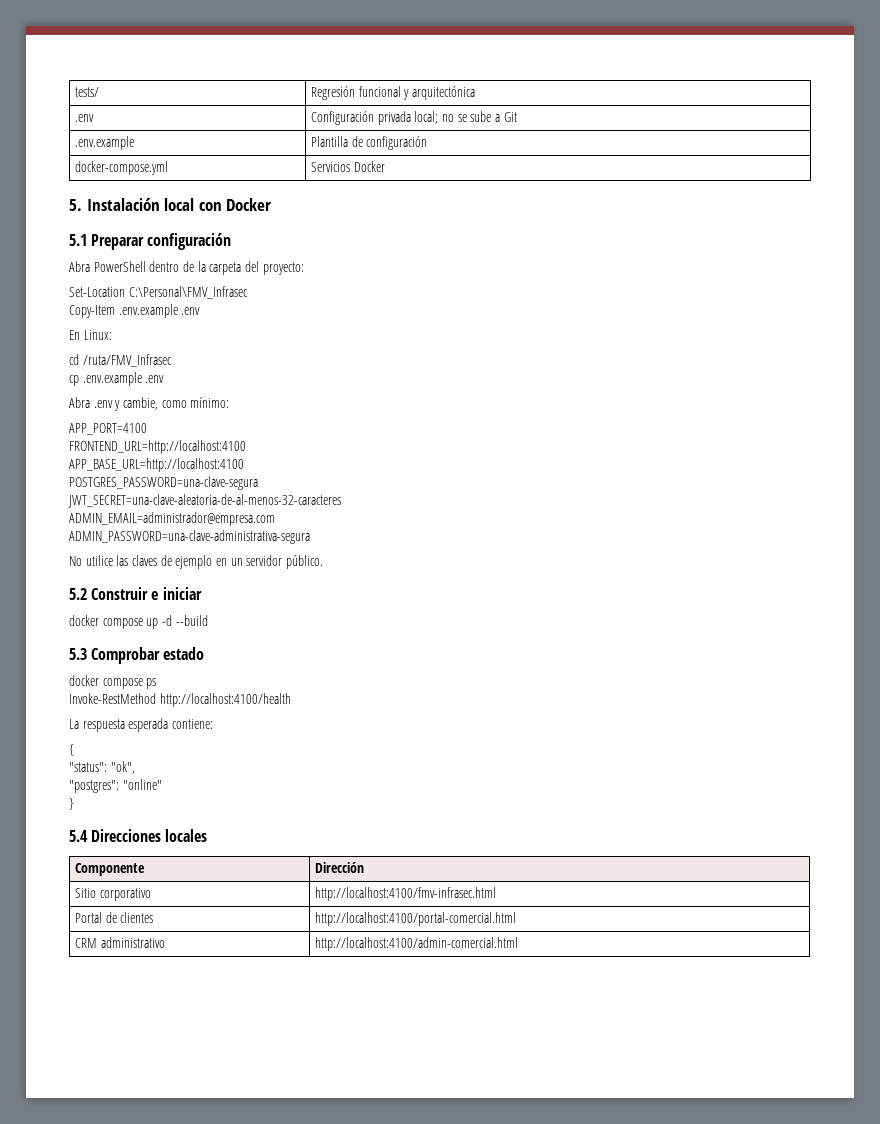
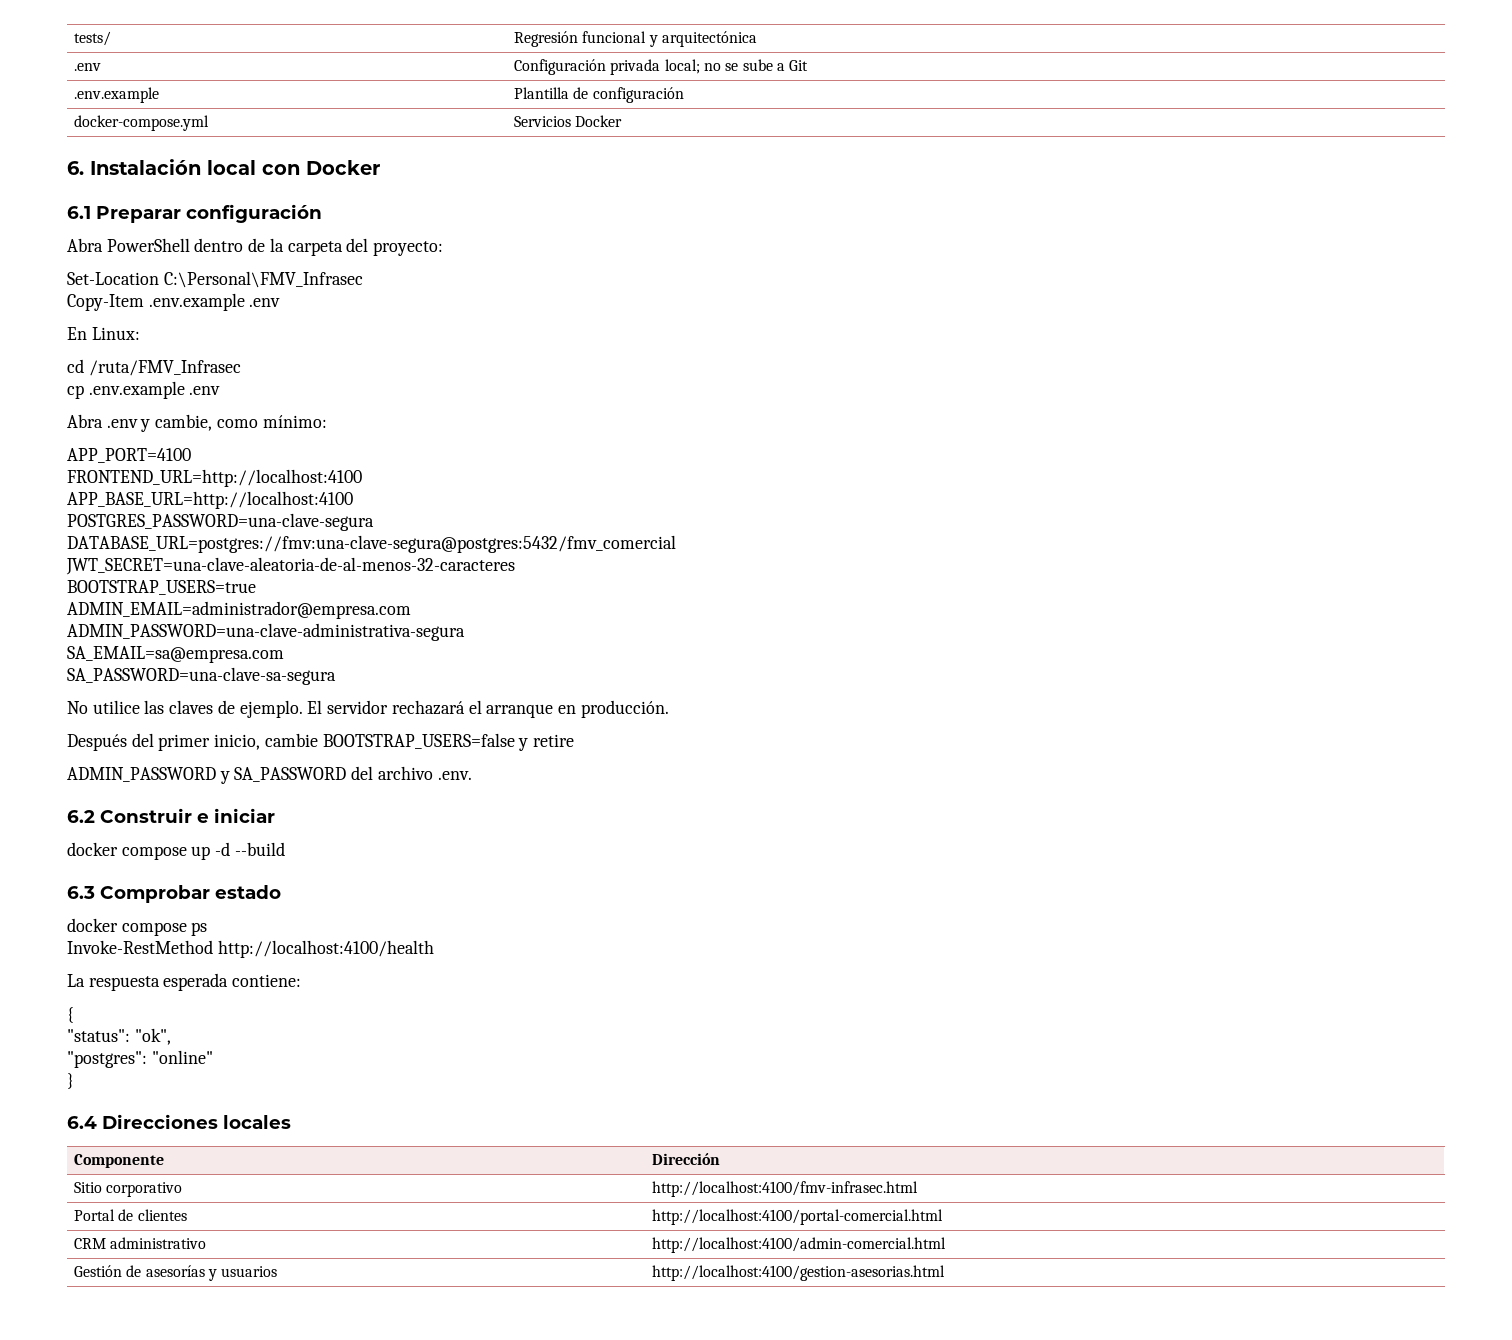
[69,199,82,211] 5. -> [67,161,84,175] 6.
[69,234,87,246] 5.1 -> [67,206,91,219] 6.1
(258, 483) none -> [67,535,676,553] // DATABASE_URL=postgres://fmv:una-clave-segura@postgres:5432/fmv_comercial
(341, 501) none -> [67,580,256,595] // BOOTSTRAP_USERS=true
(310, 537) none -> [67,646,284,663] [67,667,336,685] // SA_EMAIL=sa@empresa.com // SA_PASSWORD=una-clave-sa-segura
[175,555,323,569] [69,588,87,600] ejemplo en un servidor público. // 5.2 -> [239,700,669,718] [67,733,575,751] [67,766,472,784] [67,810,95,823] ejemplo. El servidor rechazará el arranque en producción. // Después del primer inicio, cambie BOOTSTRAP_USERS=false y retire // ADMIN_PASSWORD y SA_PASSWORD del archivo .env. // 6.2
[69,648,87,660] 5.3 -> [67,886,95,899] 6.3
[69,830,88,842] 5.4 -> [67,1116,97,1129] 6.4
(519, 944) none -> [74,1265,278,1281] [652,1265,946,1281] // Gestión de asesorías y usuarios | http://localhost:4100/gestion-asesorias.html

